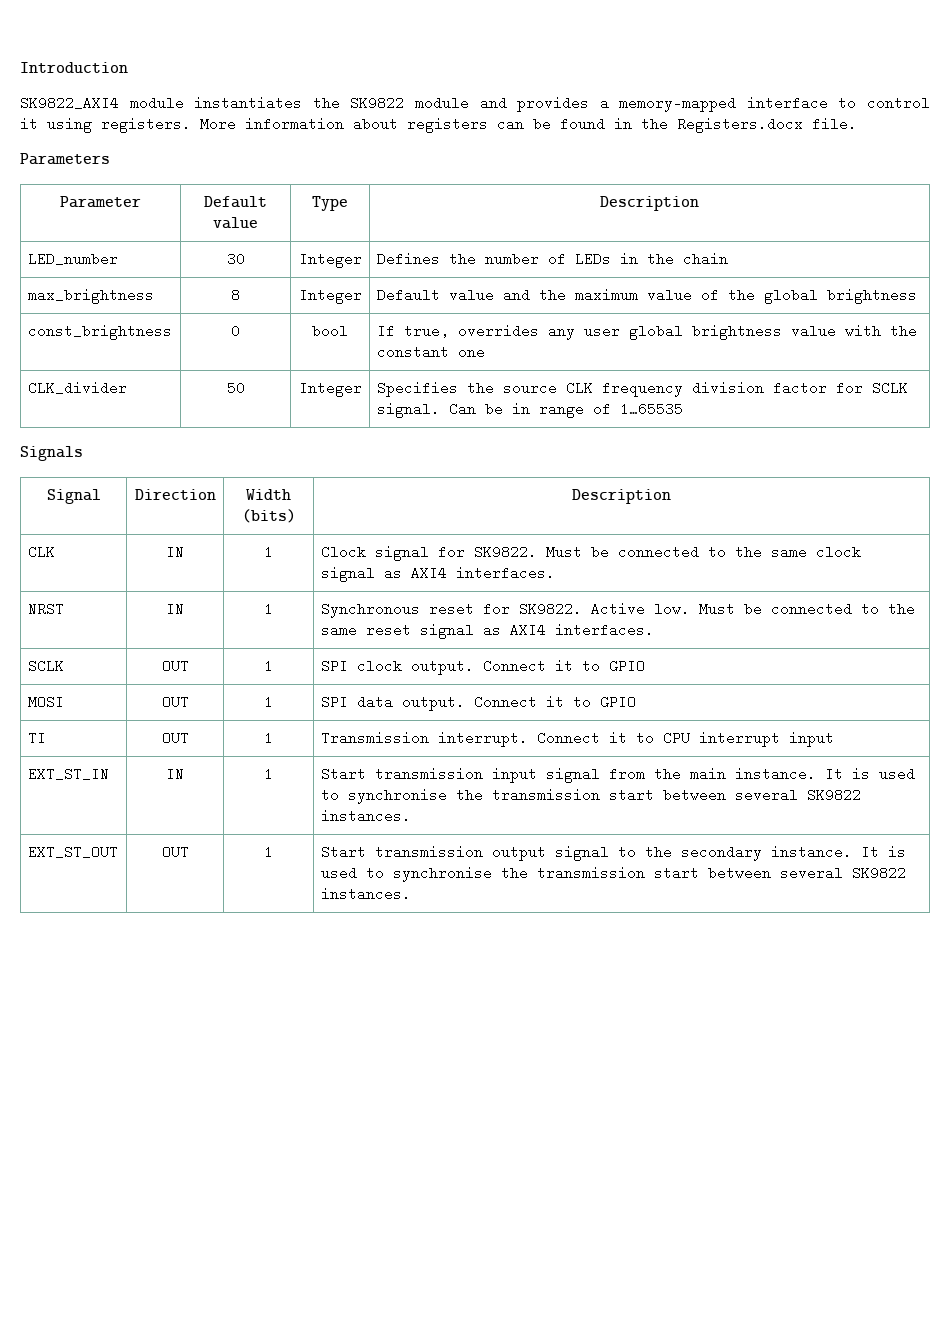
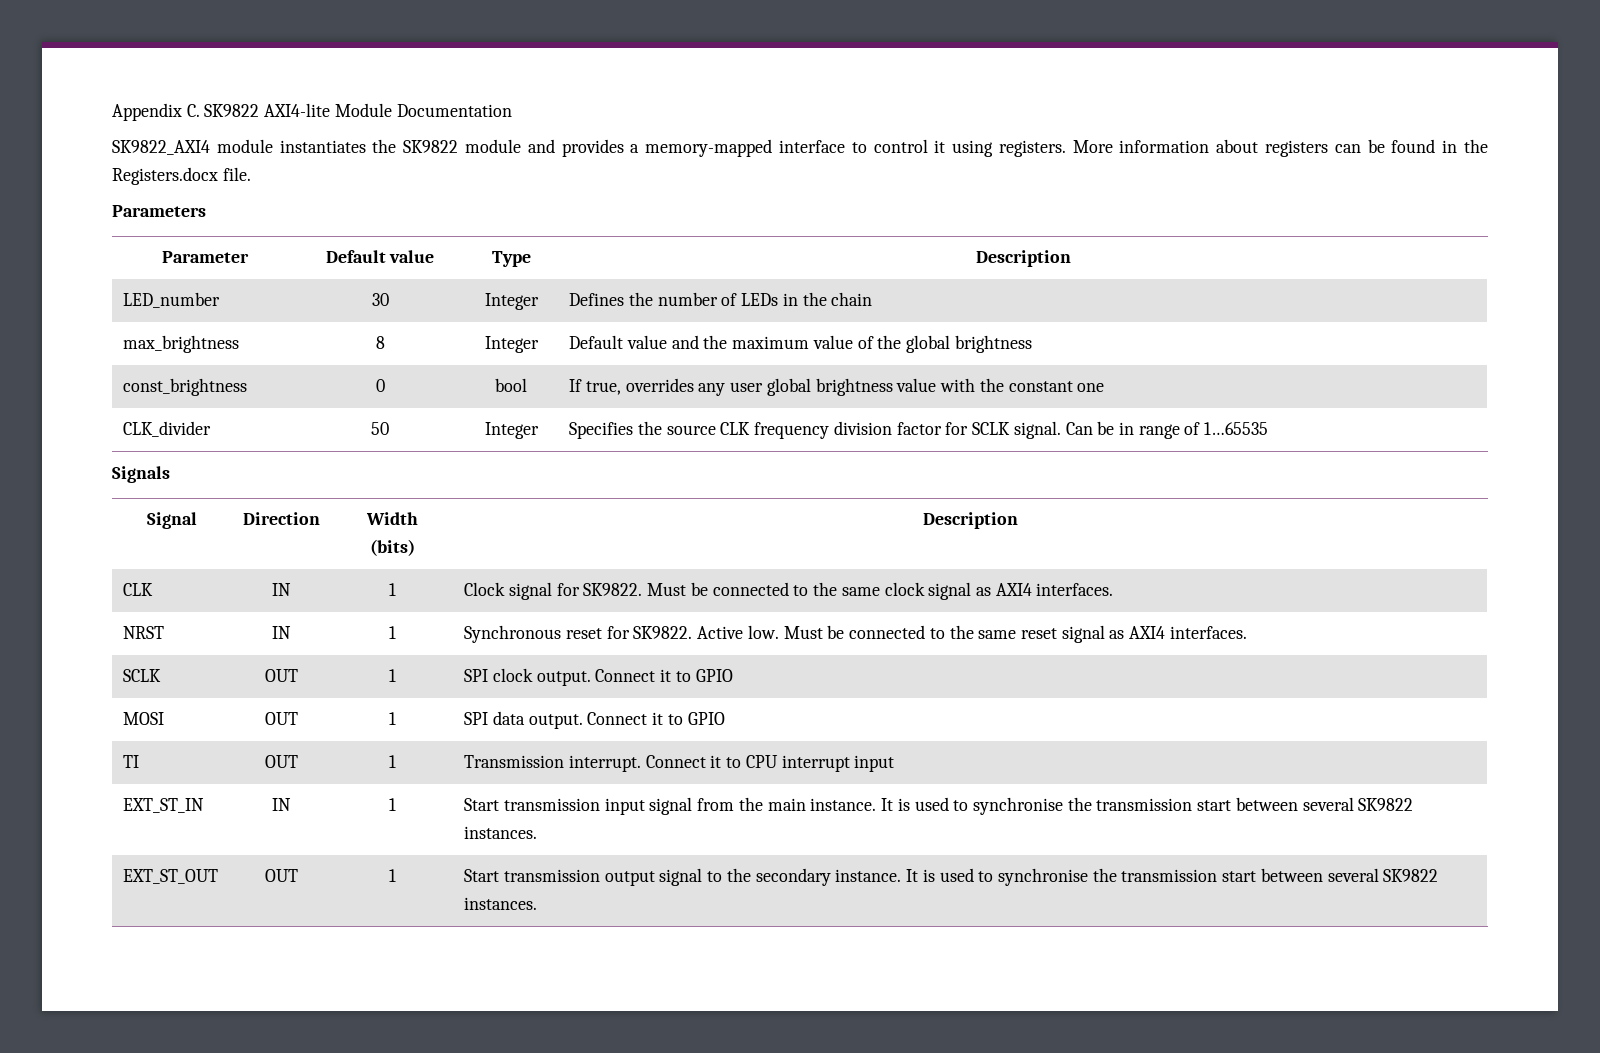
[20,62,128,73] Introduction -> [112,103,512,121] Appendix C. SK9822 AXI4-lite Module Documentation

